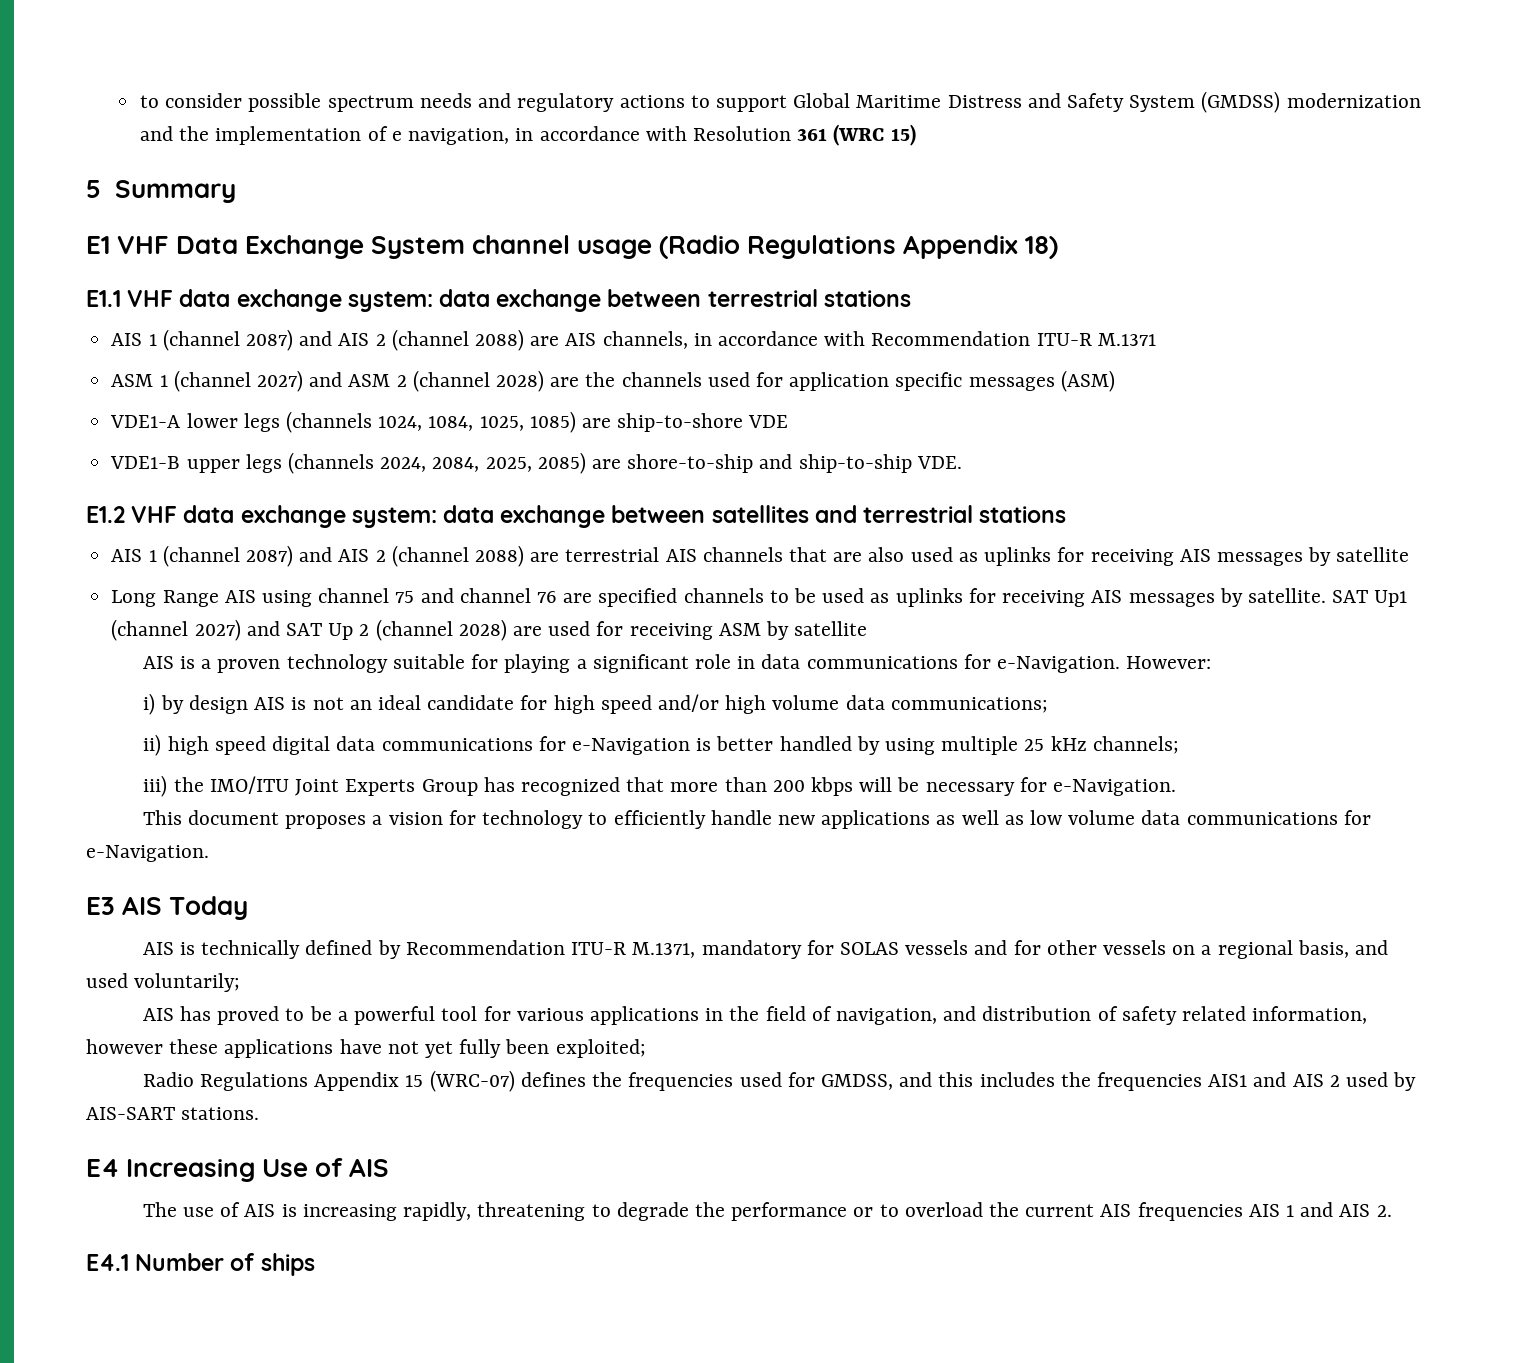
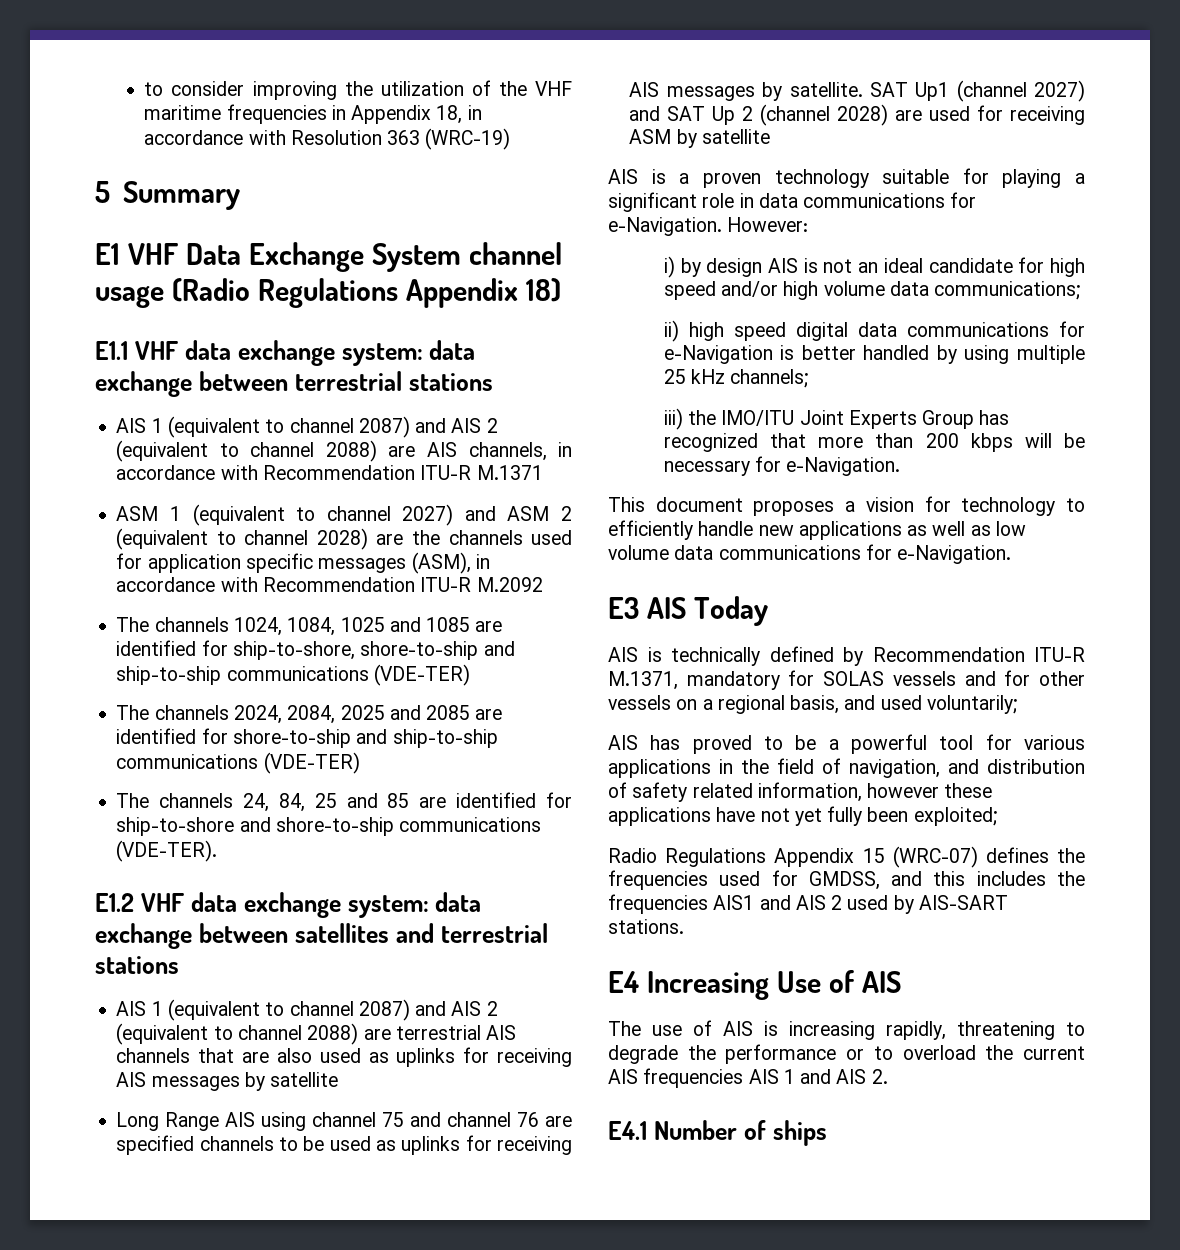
[248,91,1421,113] [140,126,510,145] possible spectrum needs and regulatory actions to support Global Maritime Distress and Safety System (GMDSS) modernization and the implementation of e navigation, -> [252,80,572,100] [144,104,463,124] improving the utilization of the VHF maritime frequencies in Appendix 18,
[797,124,916,146] 361 (WRC 15) -> [387,128,511,150] 363 (WRC-19)
[162,329,469,351] (channel 2087) and AIS 2 (channel -> [167,416,498,438] [116,440,315,462] (equivalent to channel 2087) and AIS 2 (equivalent to channel
[173,370,251,392] (channel -> [192,504,391,526] (equivalent to channel
[412,370,490,392] (channel -> [116,528,309,550] (equivalent to channel
[1060,370,1115,392] [110,411,789,433] [110,452,962,474] (ASM) // VDE1-A lower legs (channels 1024, 1084, 1025, 1085) are ship-to-shore VDE // VDE1-B upper legs (channels 2024, 2084, 2025, 2085) are shore-to-ship and ship-to-ship VDE. -> [411,552,490,574] [116,577,543,592] [116,617,503,636] [116,640,515,660] [116,664,470,686] [116,705,503,724] [116,728,498,748] [116,752,360,774] [116,792,573,812] [116,817,542,836] [116,840,218,862] (ASM), in accordance with Recommendation ITU-R M.2092 // The channels 1024, 1084, 1025 and 1085 are identified for ship-to-shore, shore-to-ship and ship-to-ship communications (VDE-TER) // The channels 2024, 2084, 2025 and 2085 are identified for shore-to-ship and ship-to-ship communications (VDE-TER) // The channels 24, 84, 25 and 85 are identified for ship-to-shore and shore-to-ship communications (VDE-TER).
[162,545,469,567] (channel 2087) and AIS 2 (channel -> [167,999,498,1021] [116,1023,302,1045] (equivalent to channel 2087) and AIS 2 (equivalent to channel

